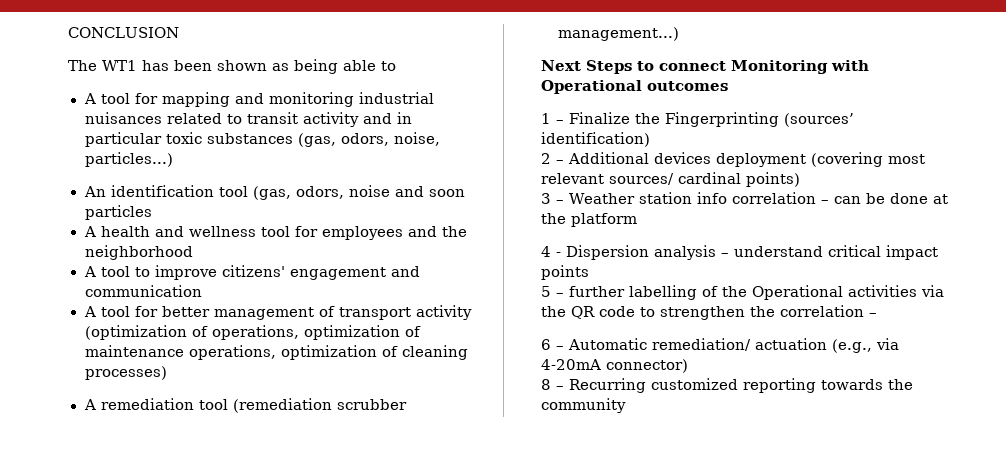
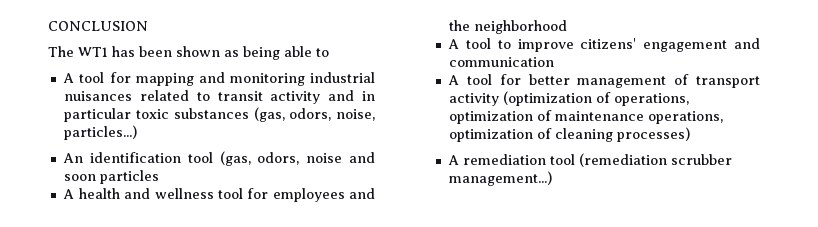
[541,60,870,74] [541,80,729,94] [541,112,855,127] [541,132,651,147] [541,152,926,167] [541,172,801,187] [541,192,949,204] [541,213,638,227] [541,245,939,260] [541,265,590,280] [541,285,945,300] [541,305,878,320] [541,338,900,353] [541,359,689,373] [541,378,914,393] [541,398,627,413] // Next Steps to connect Monitoring with Operational outcomes // 1 – Finalize the Fingerprinting (sources’ identification) // 2 – Additional devices deployment (covering most relevant sources/ cardinal points) // 3 – Weather station info correlation – can be done at the platform // 4 - Dispersion analysis – understand critical impact points // 5 – further labelling of the Operational activities via the QR code to strengthen the correlation – // 6 – Automatic remediation/ actuation (e.g., via 4-20mA connector) // 8 – Recurring customized reporting towards the community -> (553, 178) none

